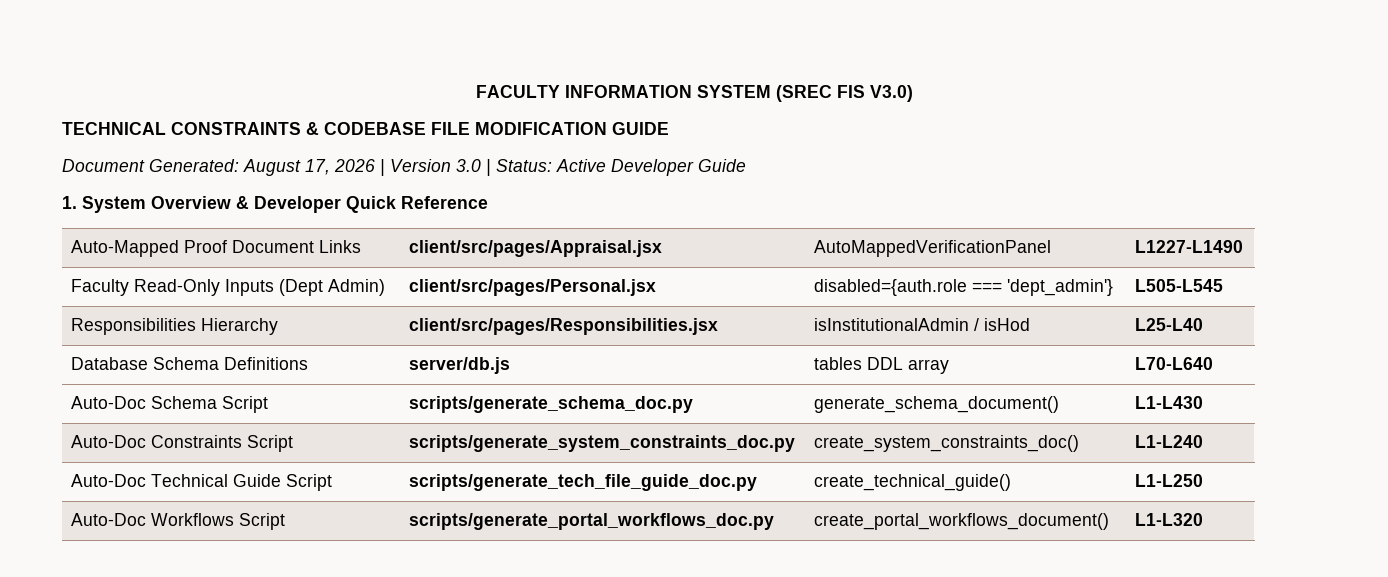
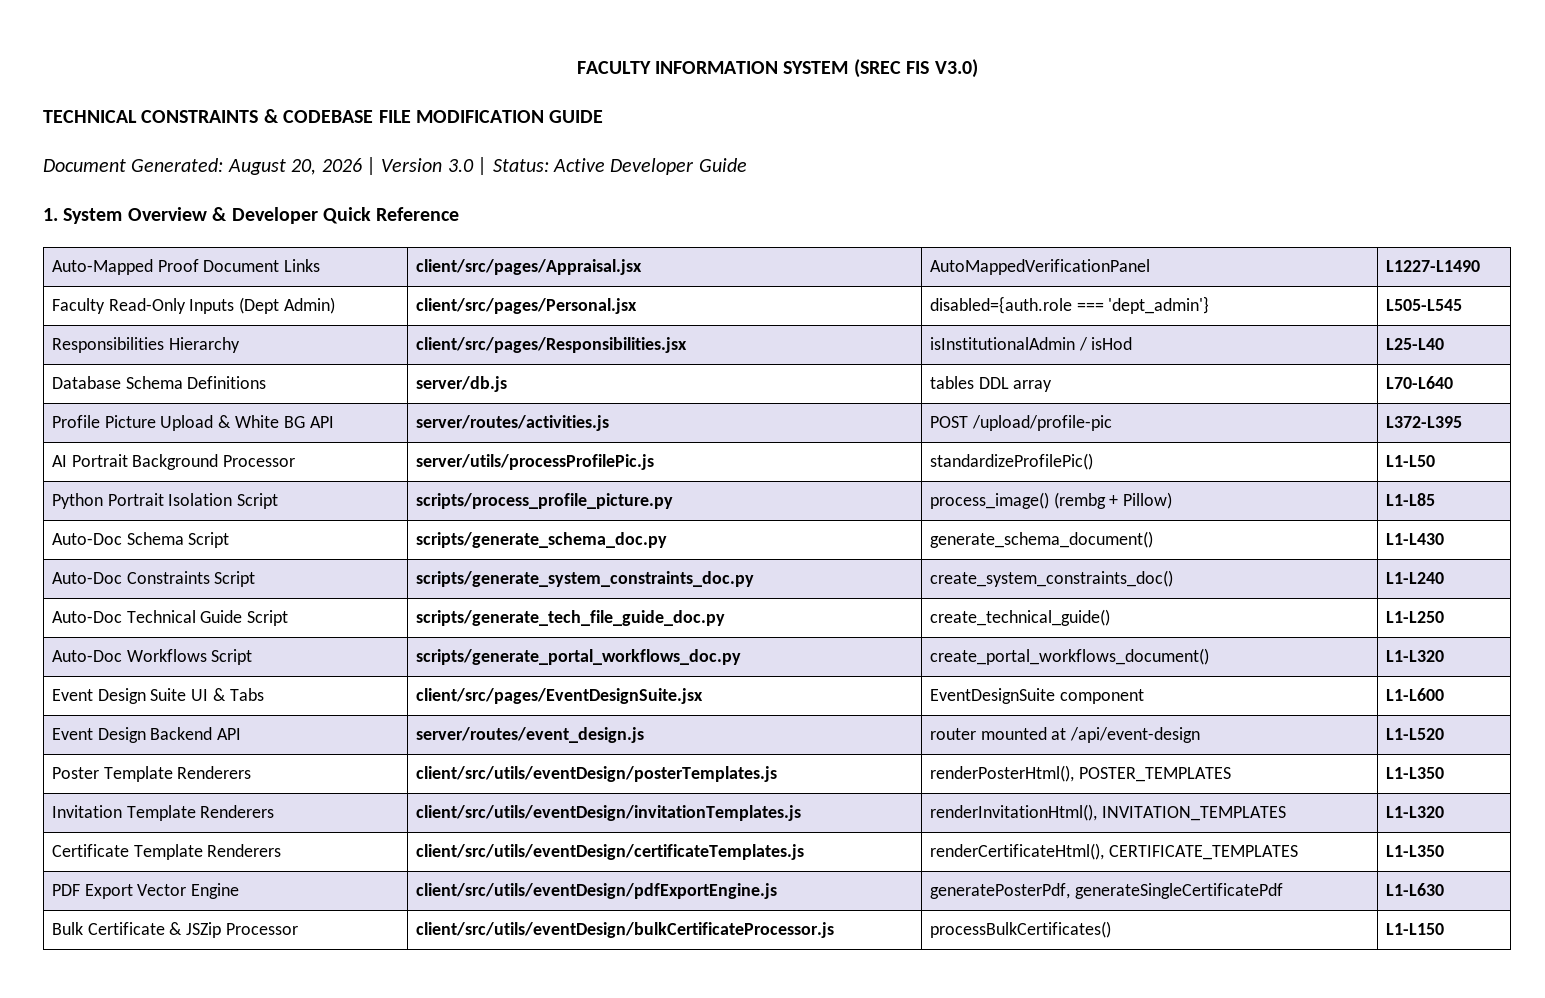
[305,159,330,175] 17, -> [291,159,317,175] 20,
(1214, 363) none -> [51,415,334,431] [415,415,609,431] [929,415,1112,431] [1385,416,1462,428] [51,454,296,470] [415,454,654,470] [929,453,1093,470] [1385,455,1435,467] [51,493,279,509] [415,493,673,509] [929,492,1173,509] [1385,493,1435,506] // Profile Picture Upload & White BG API | server/routes/activities.js | POST /upload/profile-pic | L372-L395 // AI Portrait Background Processor | server/utils/processProfilePic.js | standardizeProfilePic() | L1-L50 // Python Portrait Isolation Script | scripts/process_profile_picture.py | process_image() (rembg + Pillow) | L1-L85
(1204, 519) none -> [51,688,264,704] [415,688,703,704] [929,688,1144,704] [1385,688,1444,701] [51,727,242,743] [415,727,644,743] [929,727,1201,743] [1385,728,1444,740] [51,766,252,782] [415,766,777,782] [929,765,1231,782] [1385,767,1444,779] [51,805,275,821] [415,805,801,821] [929,804,1286,821] [1385,806,1444,818] [51,844,282,860] [415,844,804,860] [929,843,1298,860] [1385,845,1444,857] [51,883,240,899] [415,883,777,899] [929,883,1283,899] [1385,883,1444,896] [51,922,299,938] [415,922,834,938] [929,921,1111,938] [1385,923,1444,935] // Event Design Suite UI & Tabs | client/src/pages/EventDesignSuite.jsx | EventDesignSuite component | L1-L600 // Event Design Backend API | server/routes/event_design.js | router mounted at /api/event-design | L1-L520 // Poster Template Renderers | client/src/utils/eventDesign/posterTemplates.js | renderPosterHtml(), POSTER_TEMPLATES | L1-L350 // Invitation Template Renderers | client/src/utils/eventDesign/invitationTemplates.js | renderInvitationHtml(), INVITATION_TEMPLATES | L1-L320 // Certificate Template Renderers | client/src/utils/eventDesign/certificateTemplates.js | renderCertificateHtml(), CERTIFICATE_TEMPLATES | L1-L350 // PDF Export Vector Engine | client/src/utils/eventDesign/pdfExportEngine.js | generatePosterPdf, generateSingleCertificatePdf | L1-L630 // Bulk Certificate & JSZip Processor | client/src/utils/eventDesign/bulkCertificateProcessor.js | processBulkCertificates() | L1-L150

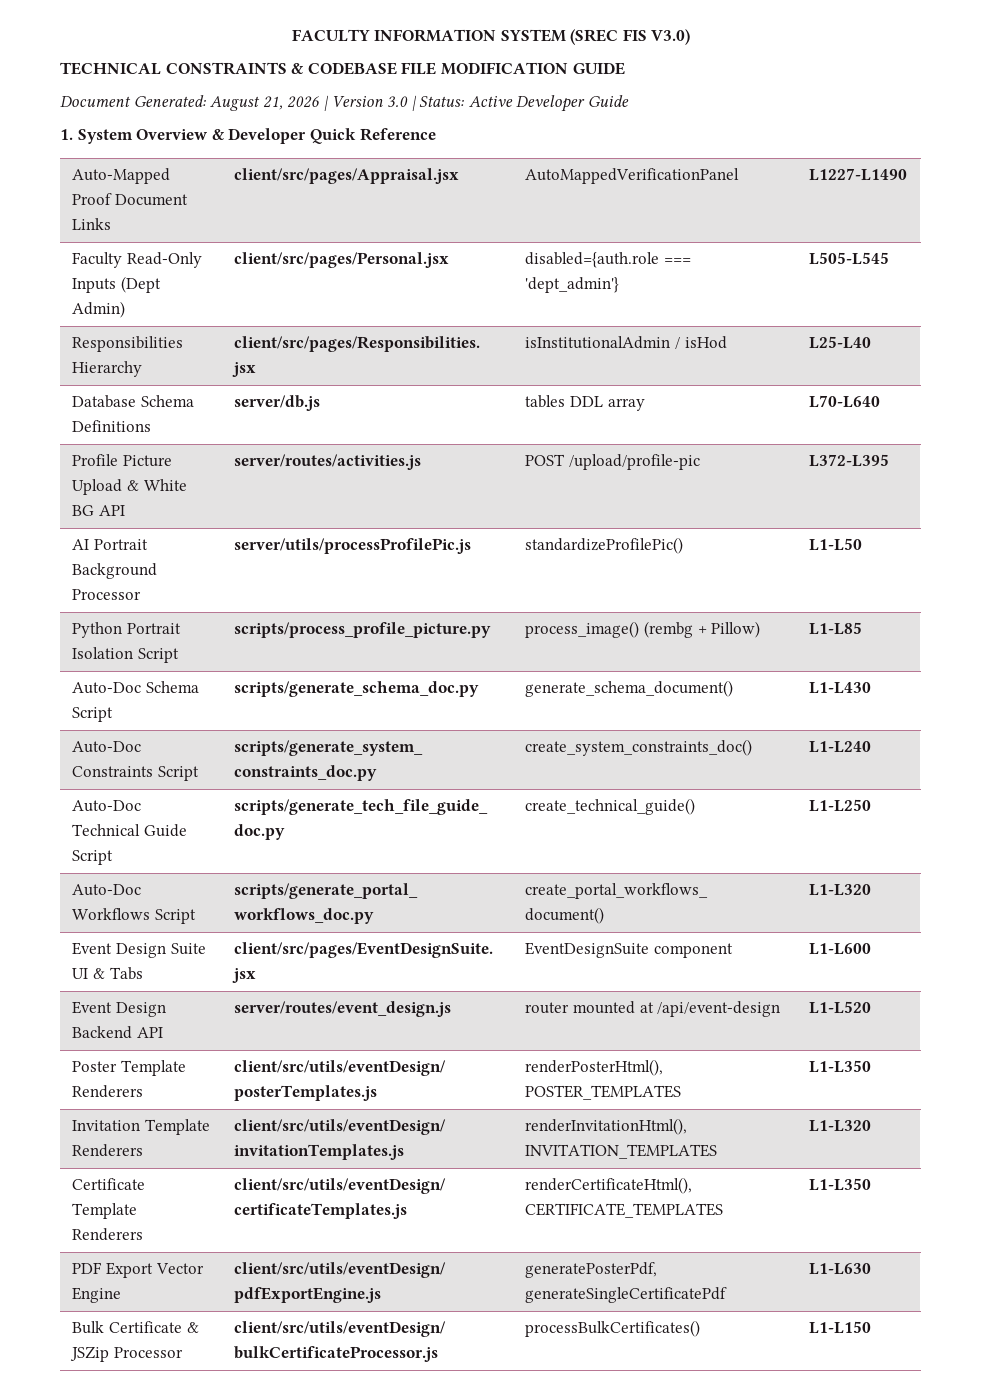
[291,159,317,175] 20, -> [262,96,283,110] 21,

